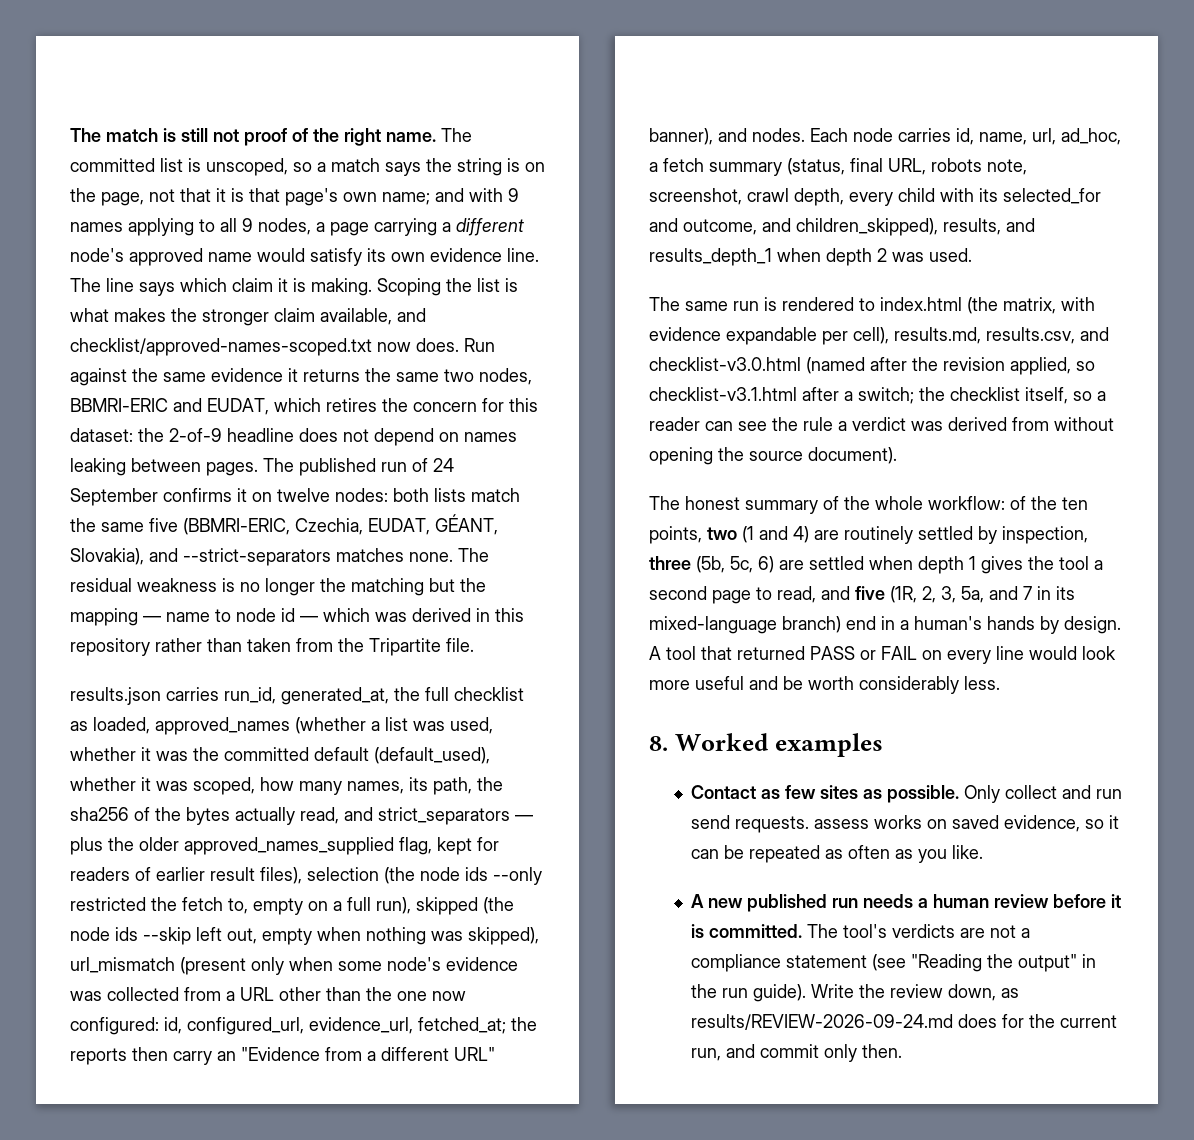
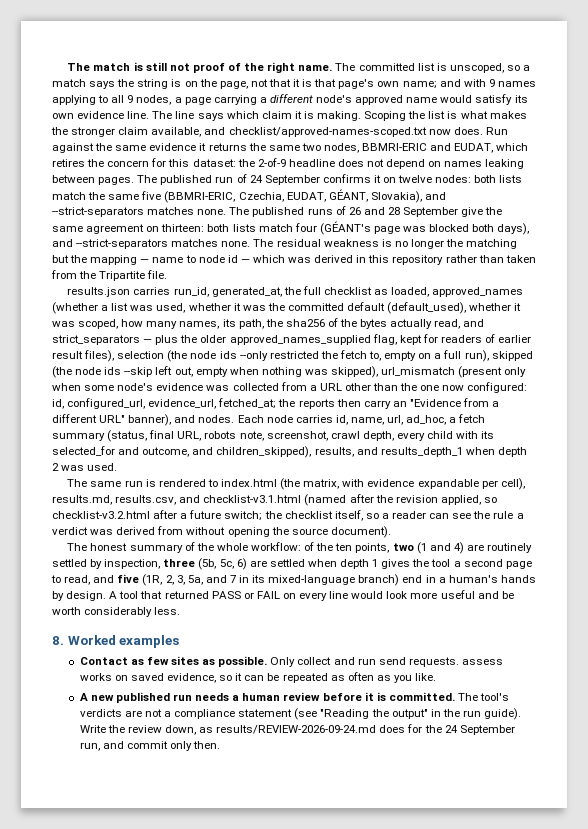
(489, 555) none -> [252,206,503,217] [52,221,530,235] [52,239,274,249] published runs of 26 and 28 September give the same agreement on thirteen: both lists match four (GÉANT's page was blocked both days), and --strict-separators matches none. The
[649,357,801,371] checklist-v3.0.html -> [203,495,302,503] checklist-v3.1.html
[649,387,797,401] checklist-v3.1.html -> [52,511,150,519] checklist-v3.2.html
(853, 396) none -> [189,510,222,519] future
[1060,1015,1118,1028] current -> [444,725,515,735] 24 September

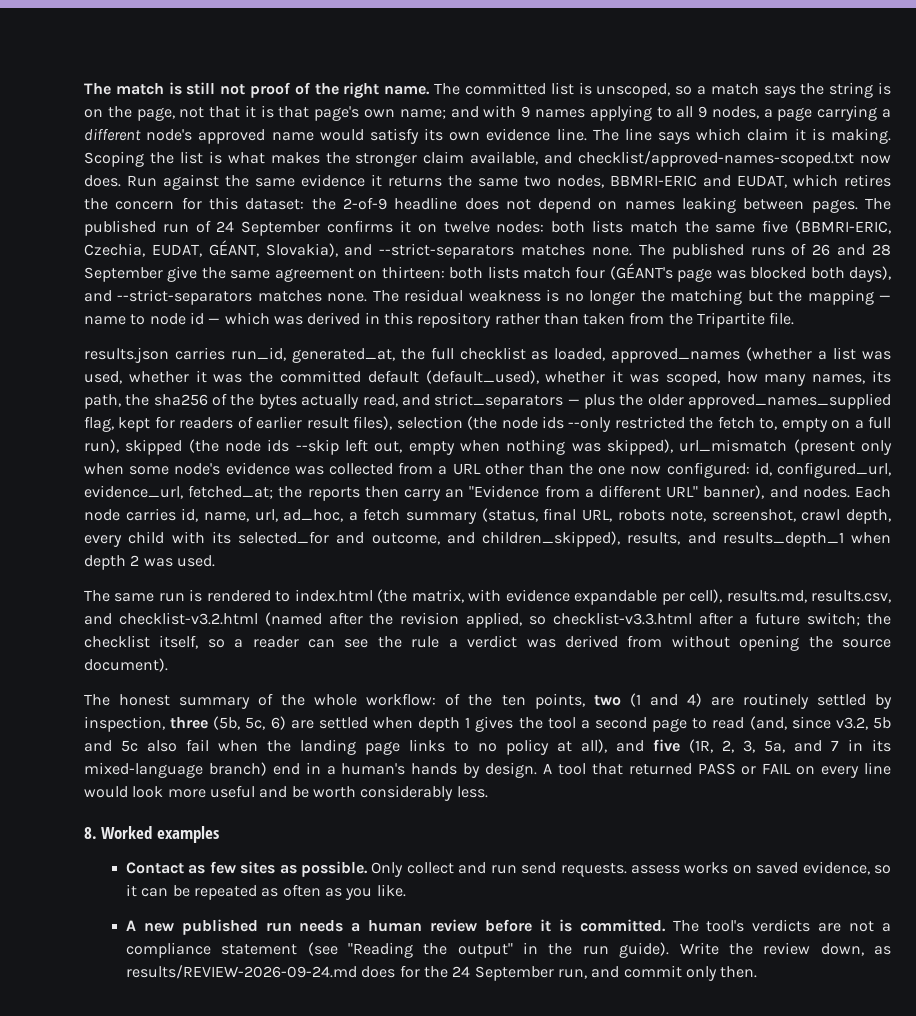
[203,495,302,503] checklist-v3.1.html -> [118,612,258,625] checklist-v3.2.html
[52,511,150,519] checklist-v3.2.html -> [552,612,692,625] checklist-v3.3.html
[64,575,91,585] read, -> [712,716,891,730] [84,739,607,755] read (and, since v3.2, 5b and 5c also fail when the landing page links to no policy at all),

